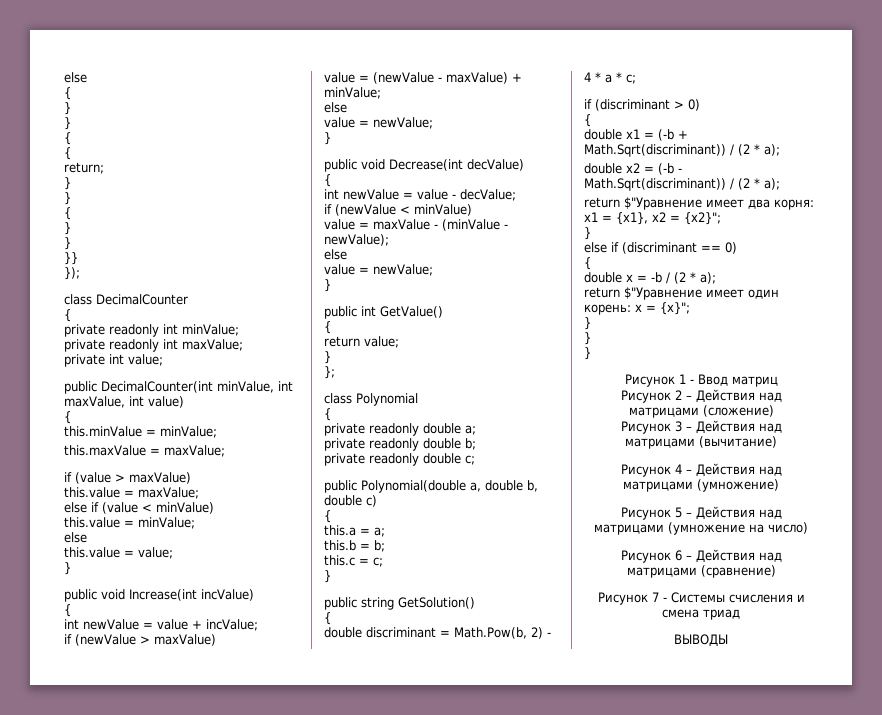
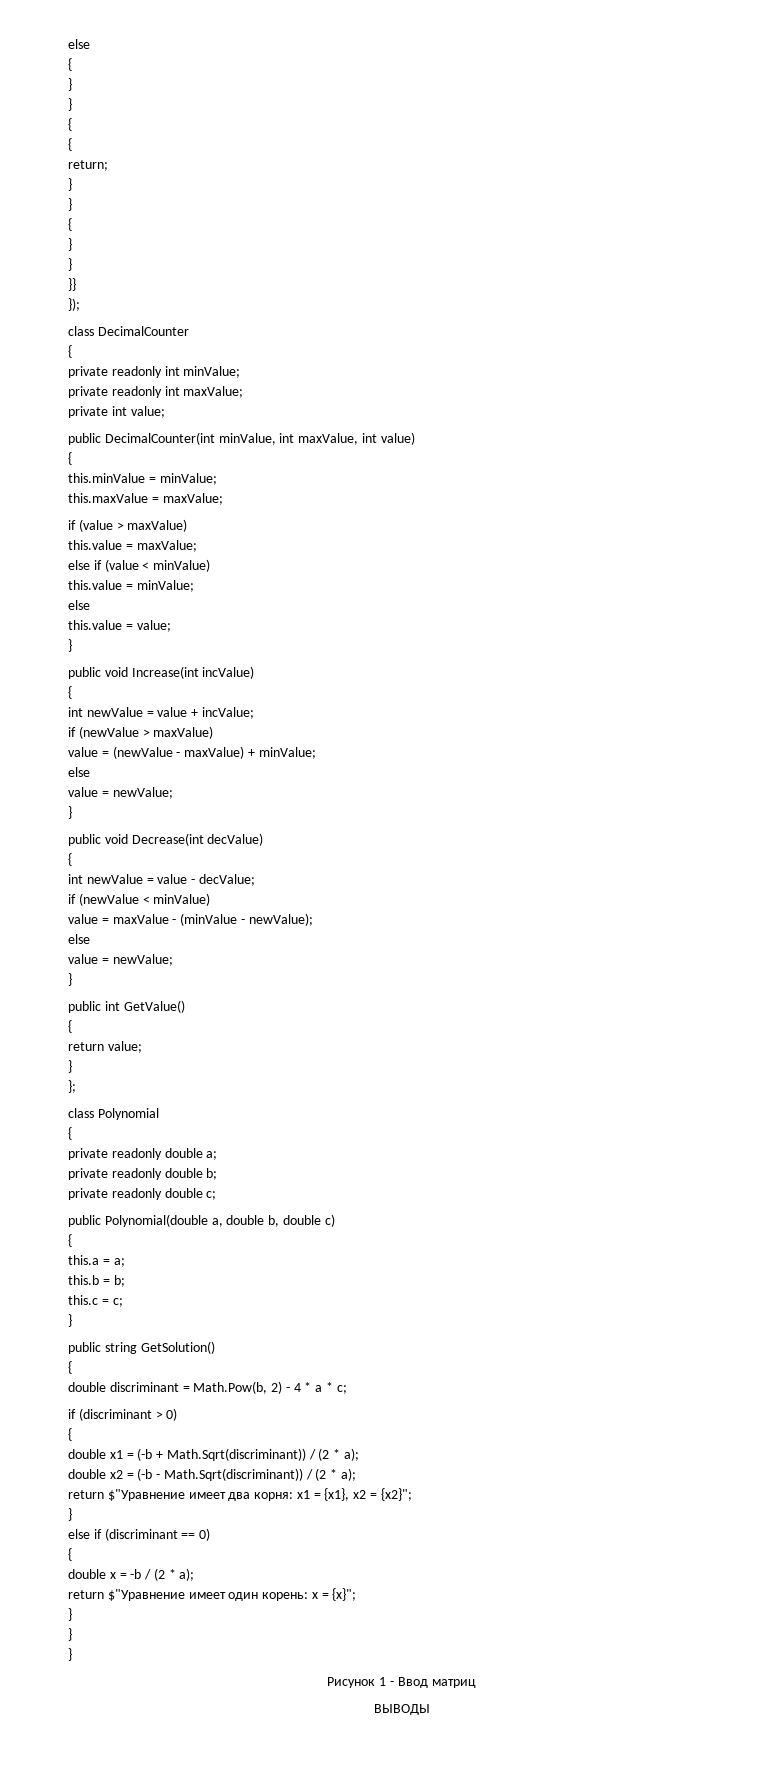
[620,389,782,403] [628,405,774,418] [620,420,782,434] [625,436,777,449] [620,463,782,477] [623,479,779,492] [620,506,782,520] [594,522,808,535] [620,549,782,563] [626,565,776,578] [597,592,805,605] [662,609,740,620] // Рисунок 2 – Действия над матрицами (сложение) // Рисунок 3 – Действия над матрицами (вычитание) // Рисунок 4 – Действия над матрицами (умножение) // Рисунок 5 – Действия над матрицами (умножение на число) // Рисунок 6 – Действия над матрицами (сравнение) // Рисунок 7 - Системы счисления и смена триад -> (476, 1683) none

